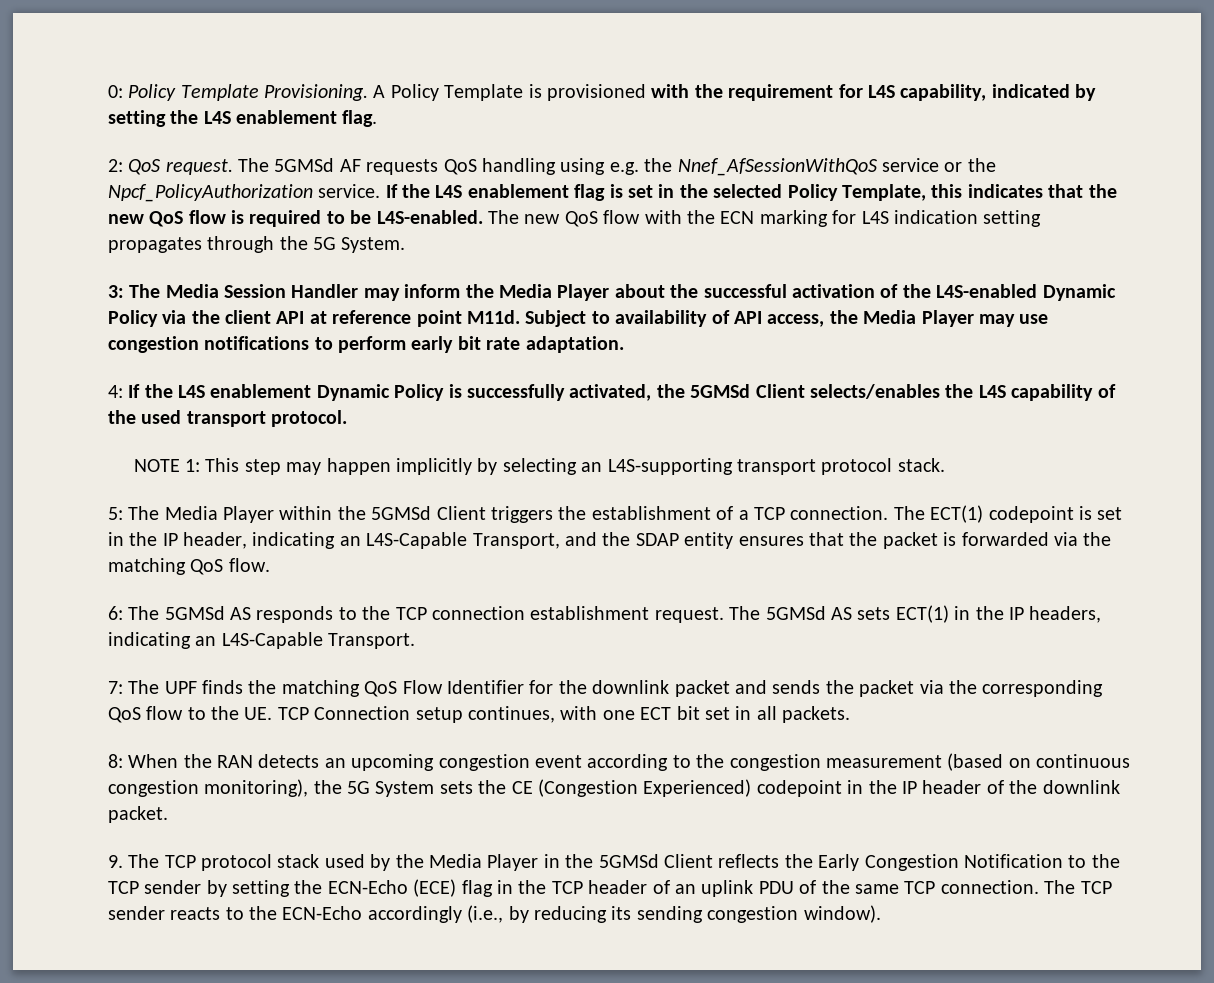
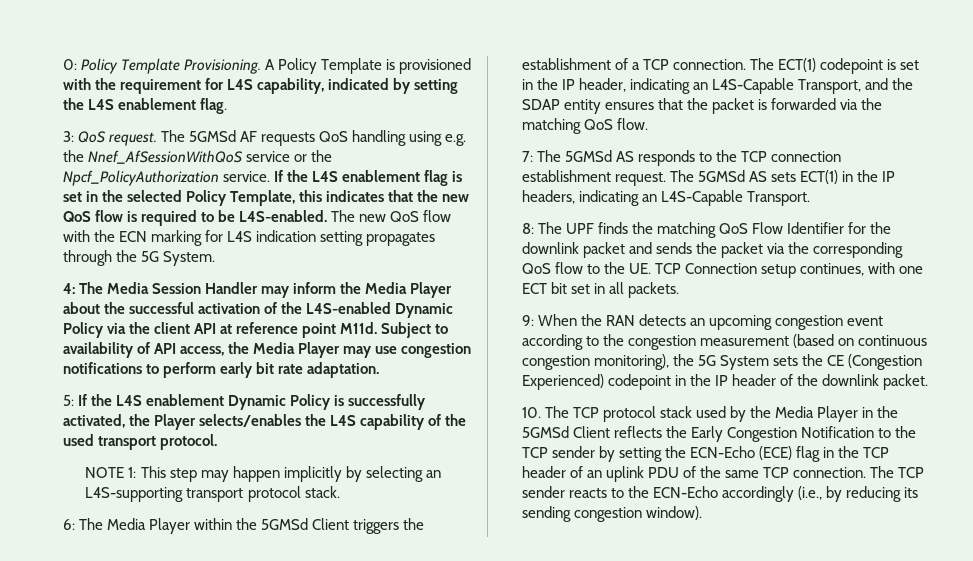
[107,159,123,172] 2: -> [62,131,74,142] 3:
[107,285,124,298] 3: -> [62,283,75,294] 4:
[107,385,123,398] 4: -> [62,395,74,406] 5:
[690,384,805,398] 5GMSd Client -> [153,414,196,430] Player
[107,507,123,520] 5: -> [62,519,75,530] 6:
[107,606,123,620] 6: -> [521,151,533,162] 7:
[107,681,123,694] 7: -> [521,223,534,234] 8:
[107,754,123,768] 8: -> [521,315,534,326] 9:
[107,855,123,868] 9. -> [521,407,541,418] 10.

